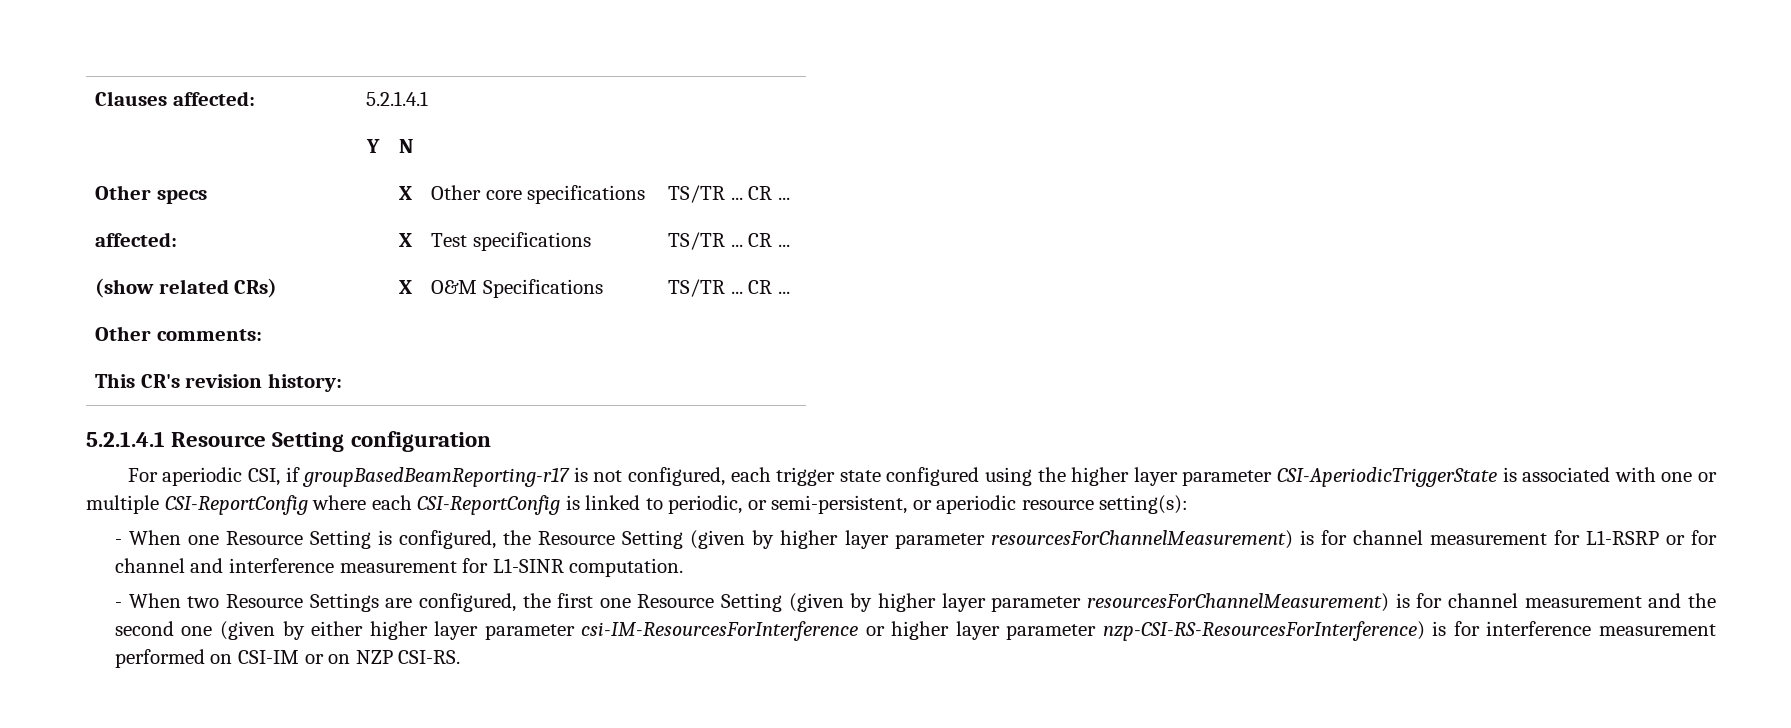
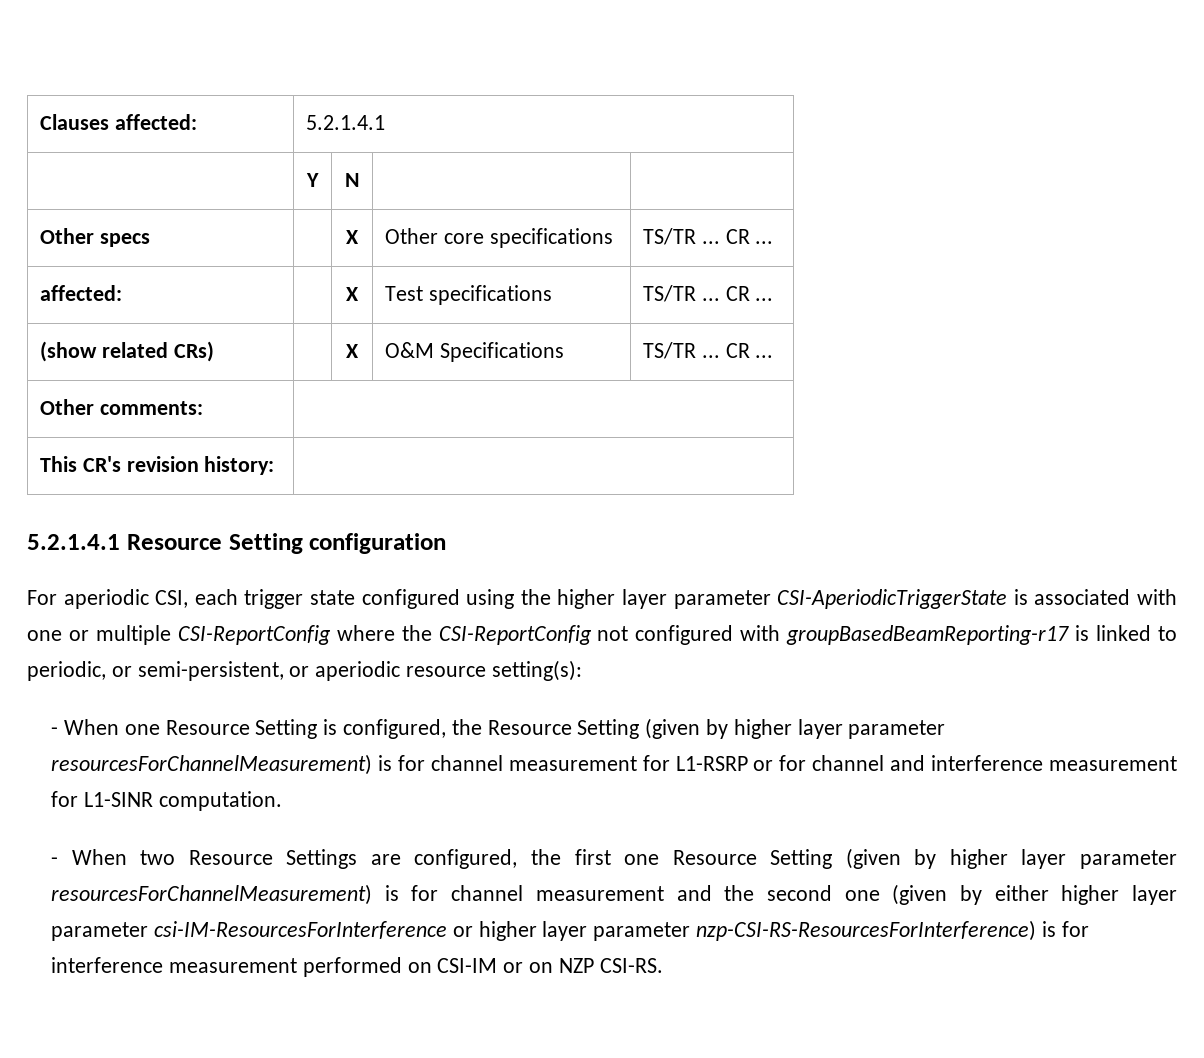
[285,467,725,487] if groupBasedBeamReporting-r17 is not configured, -> (189, 599) none
[371,495,561,515] each CSI-ReportConfig -> [401,625,1070,645] the CSI-ReportConfig not configured with groupBasedBeamReporting-r17

